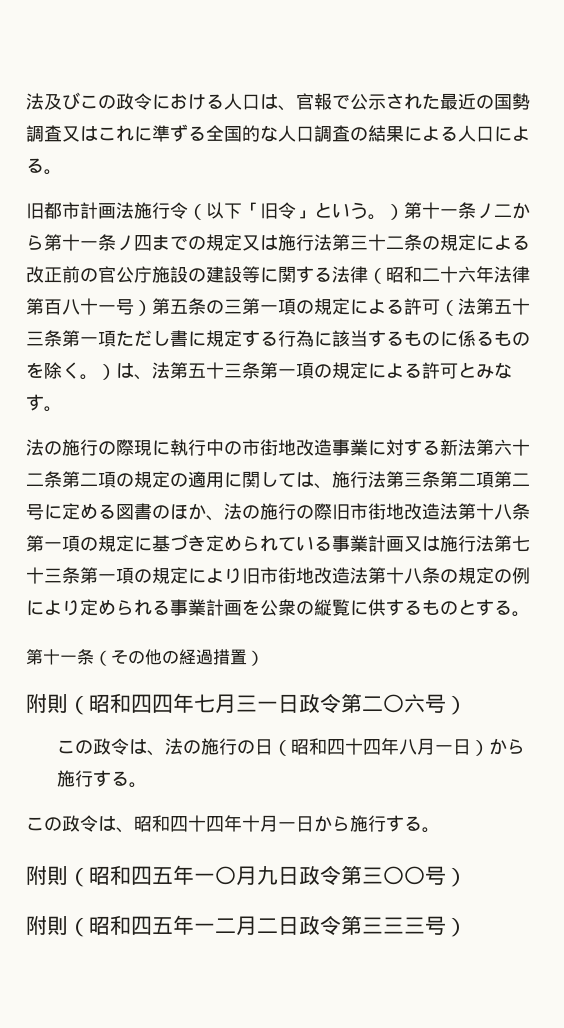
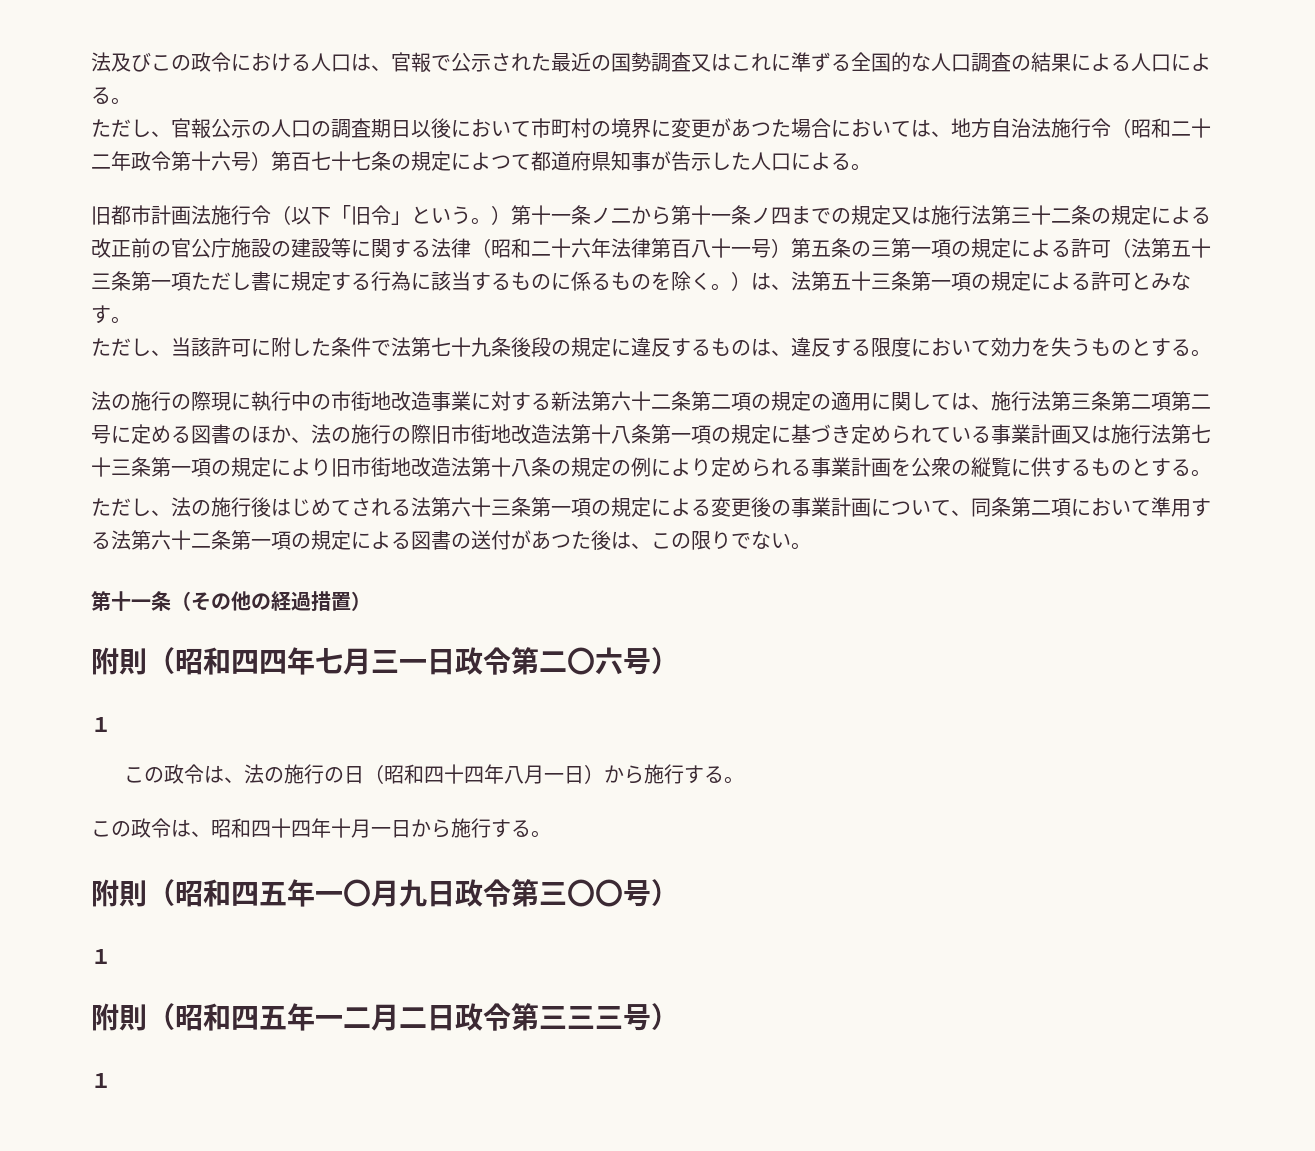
(62, 172) none -> [91,118,1211,139] [91,151,871,171] // ただし、官報公示の人口の調査期日以後において市町村の境界に変更があつた場合においては、地方自治法施行令（昭和二十二年政令第十六号）第百七十七条の規定によつて都道府県知事が告示した人口による。
(62, 409) none -> [91,337,1211,357] // ただし、当該許可に附した条件で法第七十九条後段の規定に違反するものは、違反する限度において効力を失うものとする。
(530, 614) none -> [91,497,1211,517] [91,530,811,550] // ただし、法の施行後はじめてされる法第六十三条第一項の規定による変更後の事業計画について、同条第二項において準用する法第六十二条第一項の規定による図書の送付があつた後は、この限りでない。
(467, 705) none -> [91,717,111,732] // １
(467, 877) none -> [91,949,111,964] // １
(467, 927) none -> [91,1073,111,1088] // １

